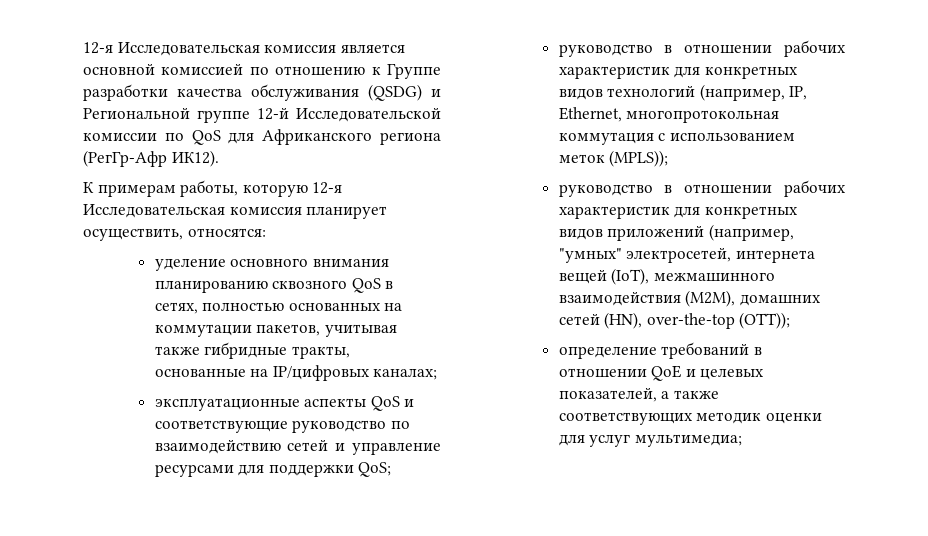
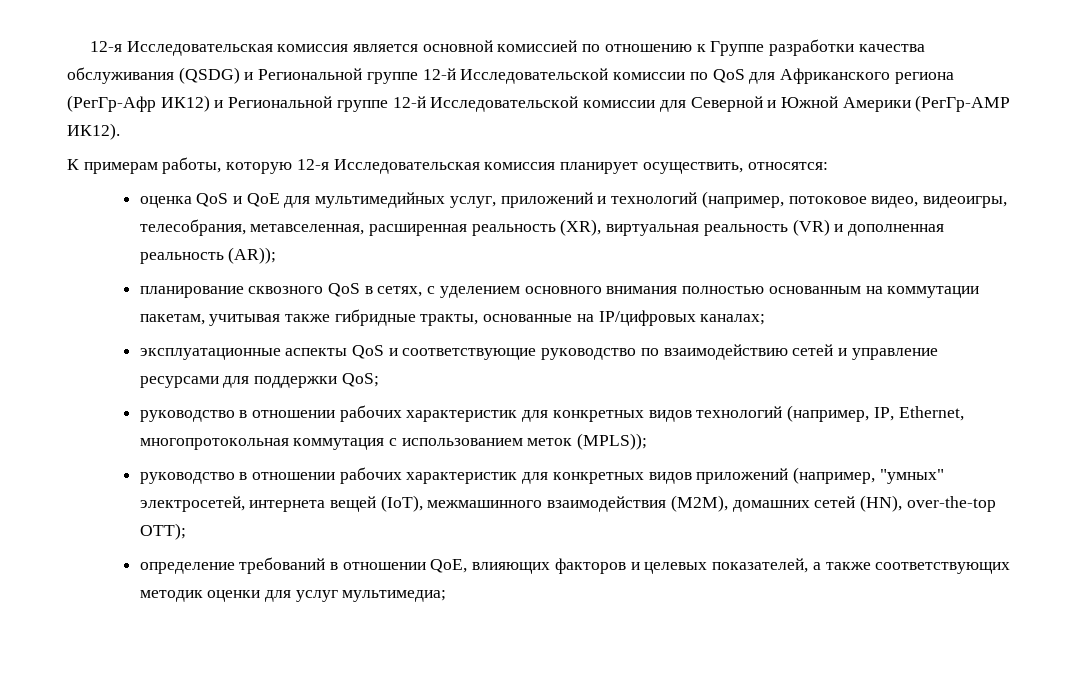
(167, 158) none -> [160,95,1011,112] ИК12) и Региональной группе 12-й Исследовательской комиссии для Северной и Южной Америки (РегГр-АМР
[154,258,389,271] [154,278,394,293] [154,302,381,314] уделение основного внимания планированию сквозного QoS в сетях, полностью основанных -> [139,191,1007,208] [139,219,945,236] [139,247,277,264] [139,283,861,298] оценка QoS и QoE для мультимедийных услуг, приложений и технологий (например, потоковое видео, видеоигры, телесобрания, метавселенная, расширенная реальность (XR), виртуальная реальность (VR) и дополненная реальность (AR)); // планирование сквозного QoS в сетях, с уделением основного внимания полностью основанным
[256,324,321,336] пакетов, -> [139,314,205,325] пакетам,
[739,312,791,329] (OTT)); -> [139,523,186,540] OTT);
[651,365,682,381] QoE -> [430,558,626,574] QoE, влияющих факторов

